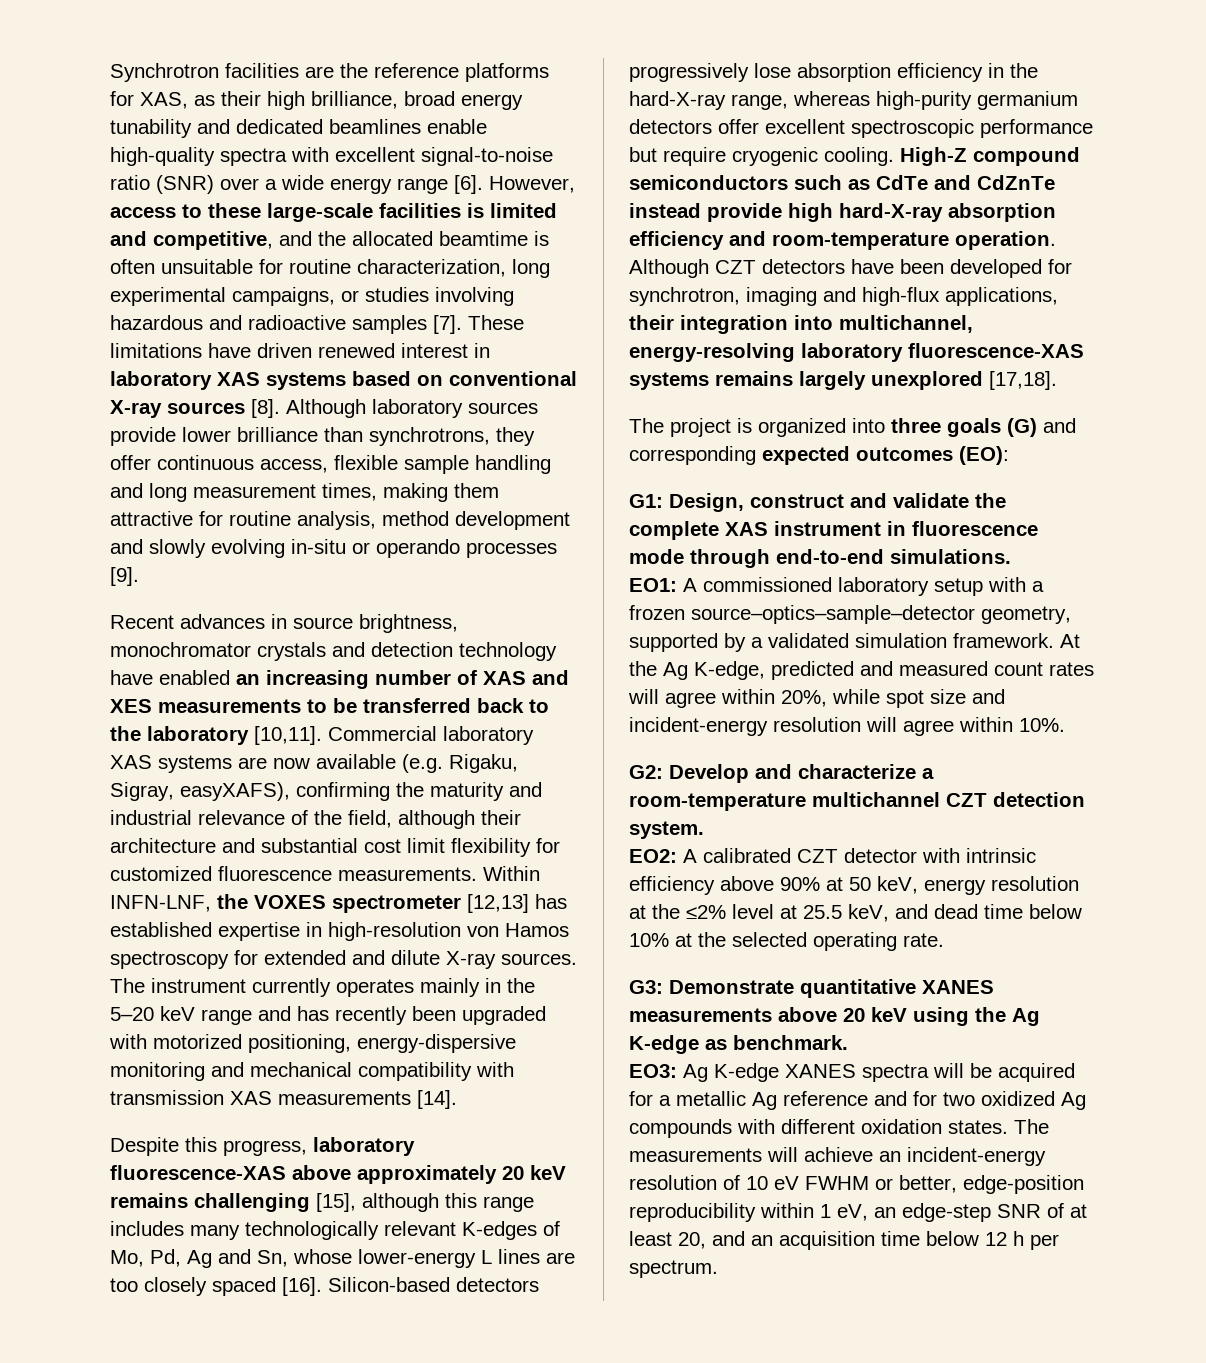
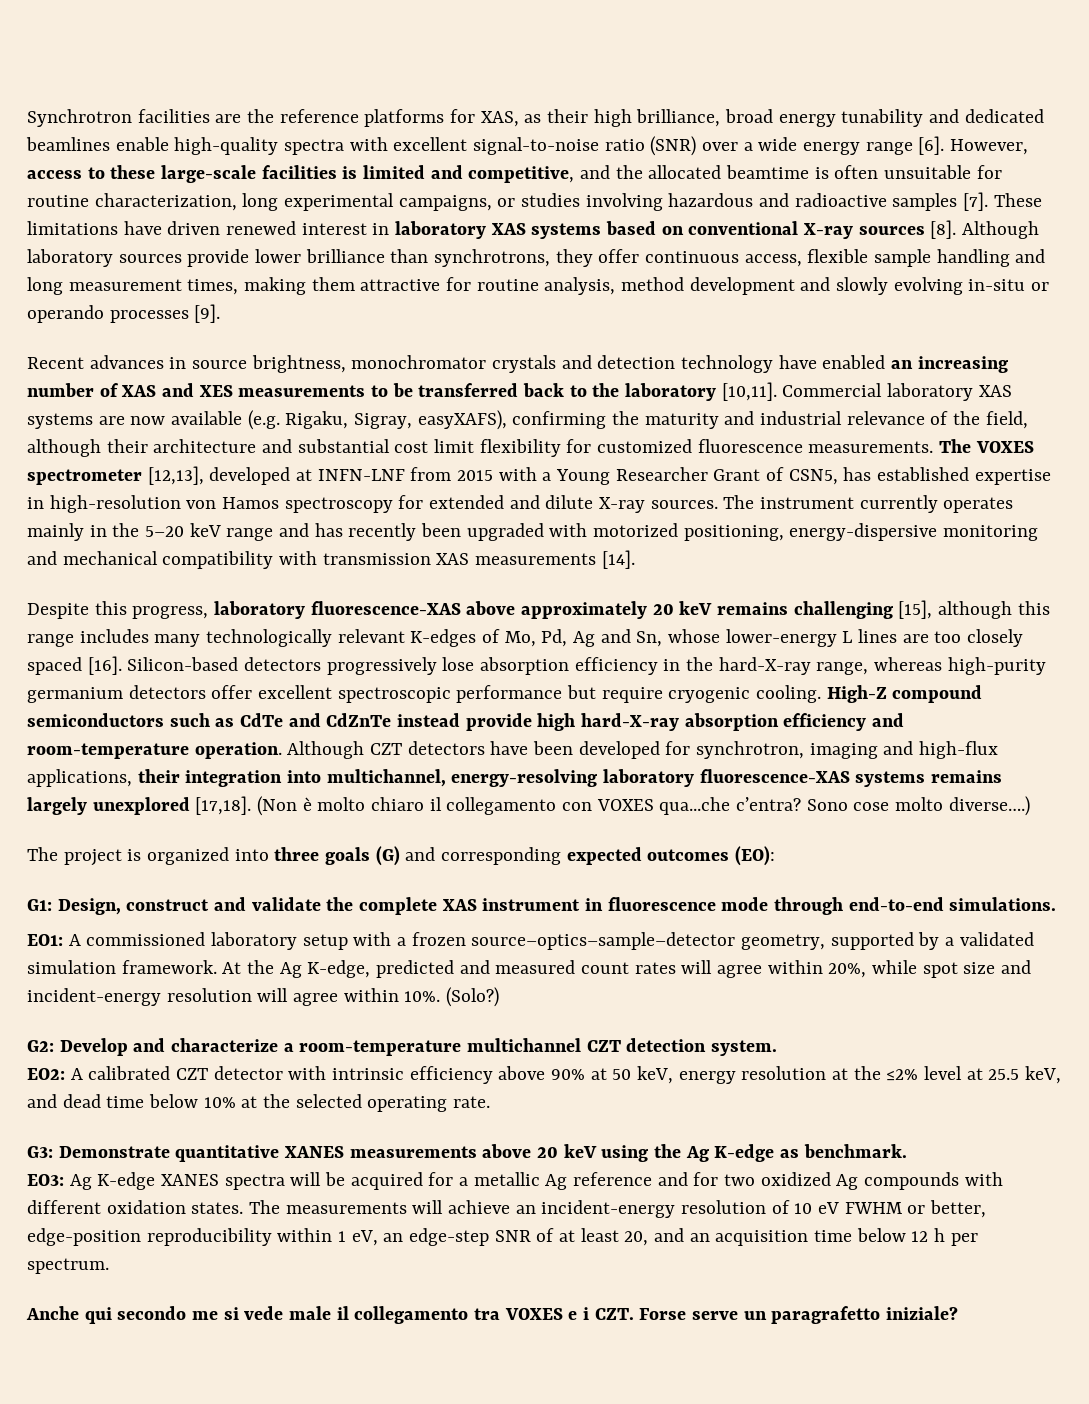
[483,866,540,881] [110,894,529,913] Within INFN-LNF, the VOXES spectrometer [12,13] -> [939,439,1034,453] [27,466,838,485] The VOXES spectrometer [12,13], developed at INFN-LNF from 2015 with a Young Researcher Grant of CSN5,
(1057, 380) none -> [257,796,1030,816] (Non è molto chiaro il collegamento con VOXES qua...che c’entra? Sono cose molto diverse….)
(1065, 725) none -> [446,987,500,1007] (Solo?)
(718, 1269) none -> [26,1306,959,1324] // Anche qui secondo me si vede male il collegamento tra VOXES e i CZT. Forse serve un paragrafetto iniziale?

